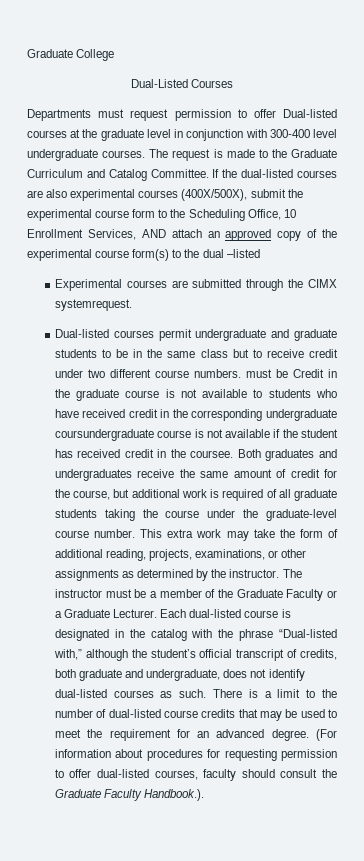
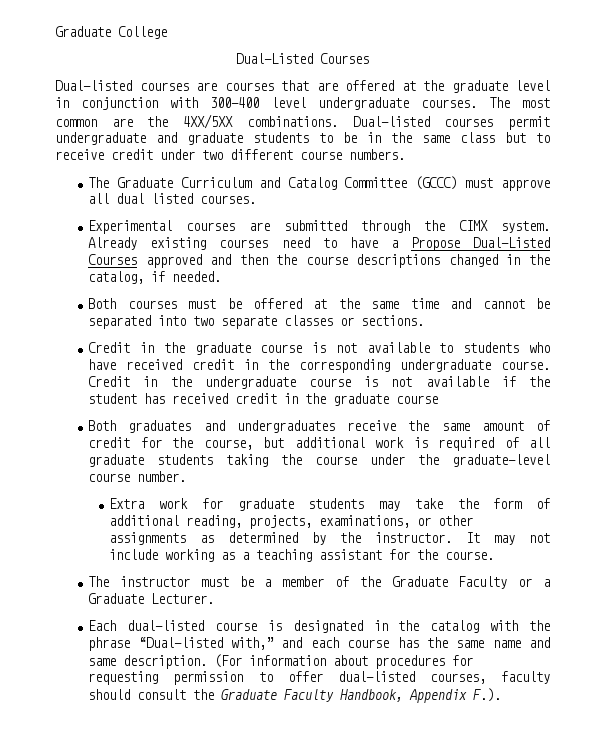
[27,109,337,121] [27,130,67,138] Departments must request permission to offer Dual-listed courses -> [55,80,394,91] Dual-listed courses are courses that are offered
[172,149,337,161] [27,169,337,181] [27,189,303,201] [27,209,296,221] [27,229,337,241] [27,249,260,261] [54,279,338,291] [54,299,132,311] request is made to the Graduate Curriculum and Catalog Committee. If the dual-listed courses are also experimental courses (400X/500X), submit the experimental course form to the Scheduling Office, 10 Enrollment Services, AND attach an approved copy of the experimental course form(s) to the dual –listed // Experimental courses are submitted through the CIMX systemrequest. // -> [522,98,550,108] [55,114,338,129] most common are the 4XX/5XX combinations.
[245,369,288,378] must be -> [88,176,551,191] [88,193,257,204] [88,220,550,234] [88,237,551,251] [88,254,551,268] [88,271,222,284] [88,298,550,309] [88,315,425,329] // The Graduate Curriculum and Catalog Committee (GCCC) must approve all dual listed courses. // Experimental courses are submitted through the CIMX system. Already existing courses need to have a Propose Dual-Listed Courses approved and then the course descriptions changed in the catalog, if needed. // Both courses must be offered at the same time and cannot be separated into two separate classes or sections. //
[54,429,154,441] coursundergraduate -> [501,361,550,370] [88,376,296,389] course. Credit in the undergraduate
[190,450,234,458] coursee. -> [333,393,439,406] graduate course //
[140,529,222,538] This extra work -> [109,498,365,511] // Extra work for graduate students
(280, 573) none -> [466,532,551,545] [109,549,495,562] It may not include working as a teaching assistant for the course. //
(158, 613) none -> (215, 598) //
[85,649,337,661] [54,669,305,681] [54,689,337,698] [54,709,338,721] [54,729,309,741] although the student’s official transcript of credits, both graduate and undergraduate, does not identify dual-listed courses as such. There is a limit to the number of dual-listed course credits that may be used to meet the requirement for an advanced degree. -> [281,637,550,648] [88,655,208,669] and each course has the same name and same description.
[144,789,205,801] Handbook.). -> [340,688,502,703] Handbook, Appendix F.).

